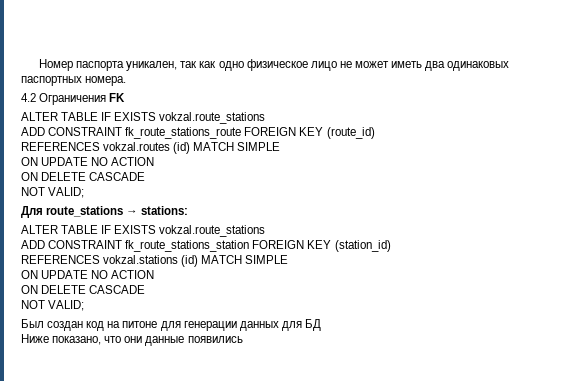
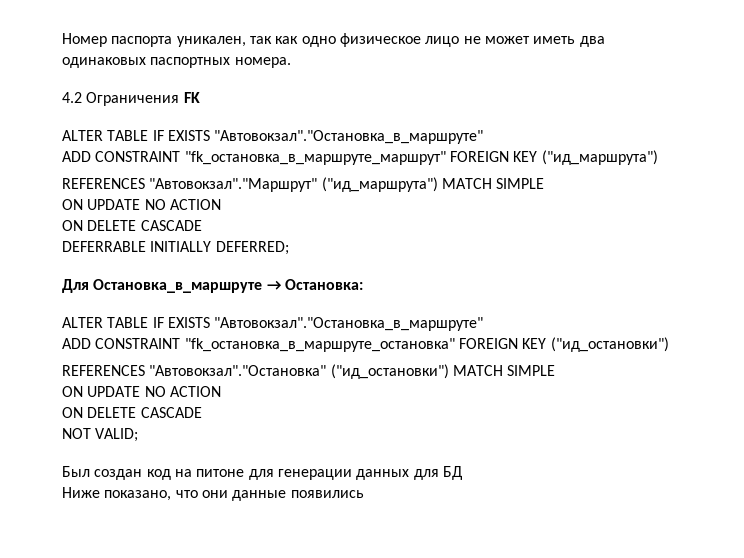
[159,112,266,124] [21,127,375,139] [21,142,281,154] [21,157,155,166] [21,172,146,181] [21,187,85,198] [21,206,189,218] [21,225,266,237] [21,240,391,252] [21,255,199,267] vokzal.route_stations // ADD CONSTRAINT fk_route_stations_route FOREIGN KEY (route_id) // REFERENCES vokzal.routes (id) MATCH SIMPLE // ON UPDATE NO ACTION // ON DELETE CASCADE // NOT VALID; // Для route_stations → stations: // ALTER TABLE IF EXISTS vokzal.route_stations // ADD CONSTRAINT fk_route_stations_station FOREIGN KEY (station_id) // REFERENCES vokzal.stations (id) -> [214,130,484,144] [62,150,658,165] [62,177,545,192] [62,199,221,210] [62,220,202,231] [62,241,289,255] [62,279,363,293] [62,317,484,331] [62,337,669,352] [62,364,449,379] "Автовокзал"."Остановка_в_маршруте" // ADD CONSTRAINT "fk_остановка_в_маршруте_маршрут" FOREIGN KEY ("ид_маршрута") // REFERENCES "Автовокзал"."Маршрут" ("ид_маршрута") MATCH SIMPLE // ON UPDATE NO ACTION // ON DELETE CASCADE // DEFERRABLE INITIALLY DEFERRED; // Для Остановка_в_маршруте → Остановка: // ALTER TABLE IF EXISTS "Автовокзал"."Остановка_в_маршруте" // ADD CONSTRAINT "fk_остановка_в_маршруте_остановка" FOREIGN KEY ("ид_остановки") // REFERENCES "Автовокзал"."Остановка" ("ид_остановки")

